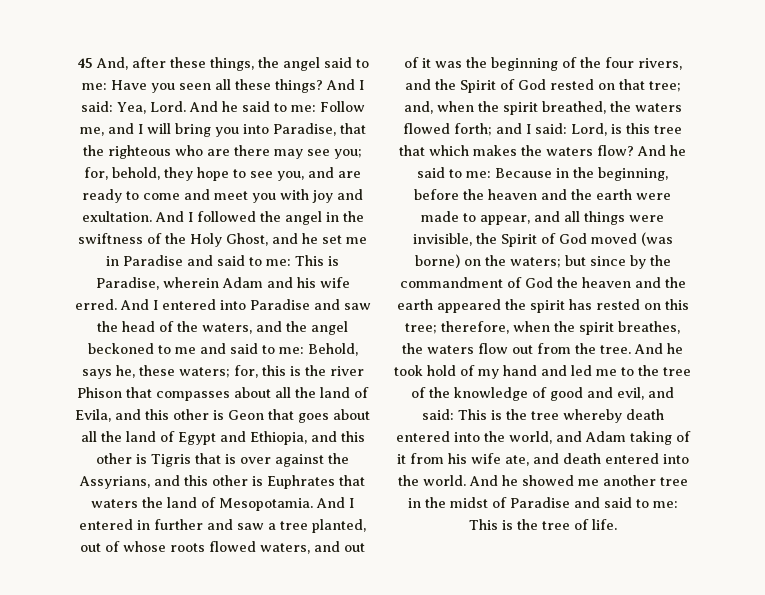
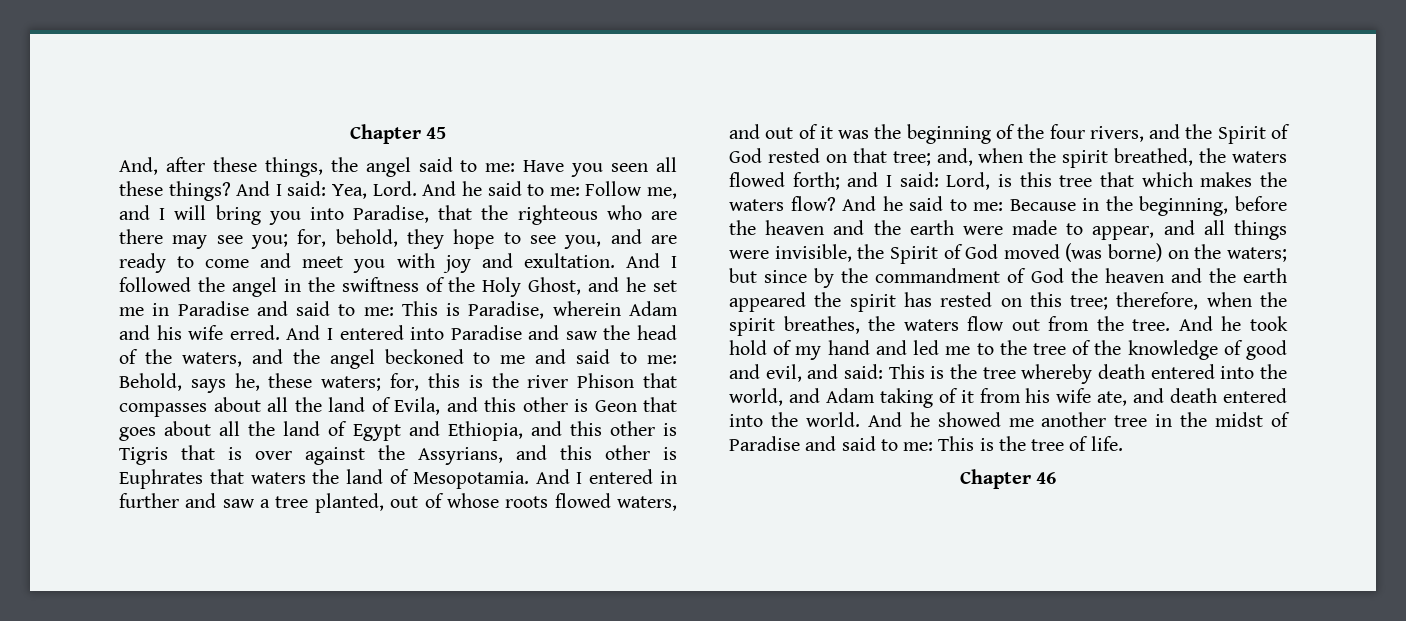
(76, 63) none -> [349,124,421,144] Chapter
(93, 63) none -> (447, 133) //
(617, 524) none -> [959,469,1057,489] // Chapter 46

